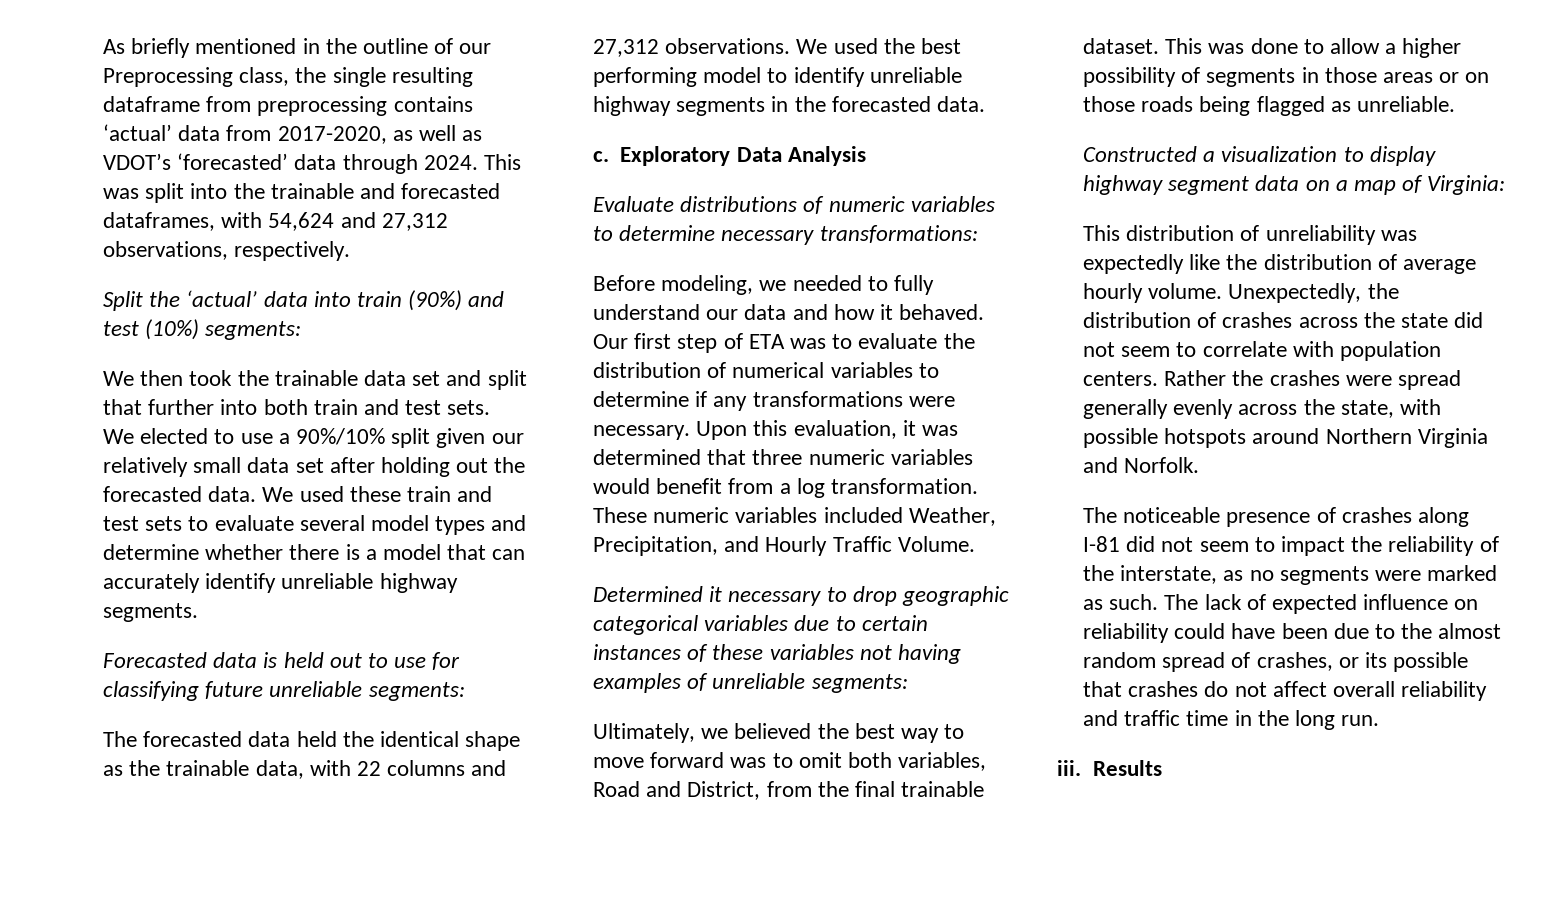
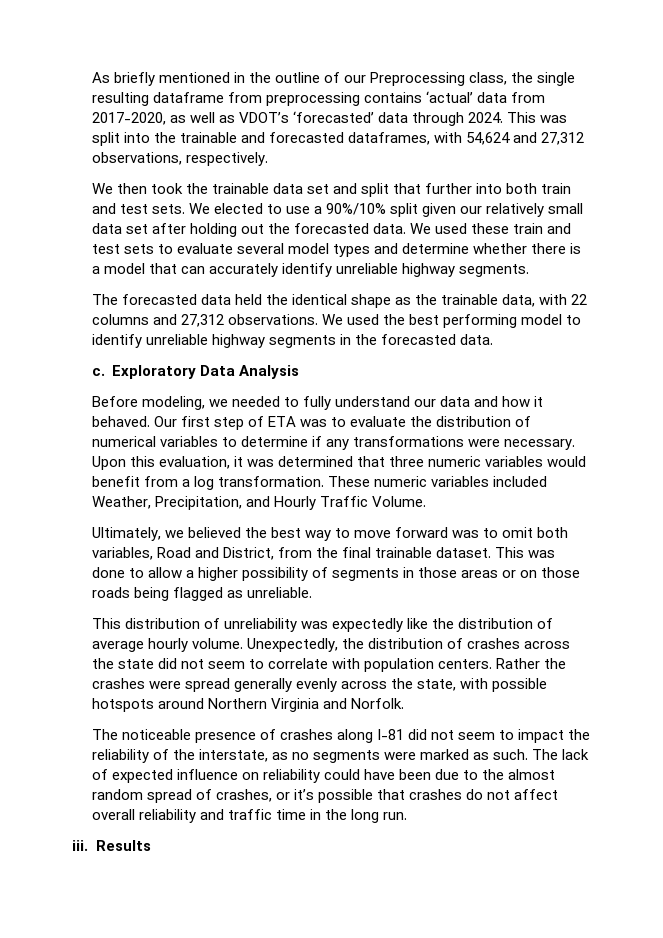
[102,290,505,311] [102,319,302,340] // Split the ‘actual’ data into train (90%) and test (10%) segments: -> (268, 159) none
[102,652,461,670] [102,681,465,701] // Forecasted data is held out to use for classifying future unreliable segments: -> (530, 270) none
[592,196,995,214] [592,225,978,245] // Evaluate distributions of numeric variables to determine necessary transformations: -> (300, 372) none
[592,586,1009,606] [592,615,928,635] [592,644,961,664] [592,673,908,693] // Determined it necessary to drop geographic categorical variables due to certain instances of these variables not having examples of unreliable segments: -> (426, 501) none
[1082,146,1436,166] [1082,175,1506,195] // Constructed a visualization to display highway segment data on a map of Virginia: -> (312, 592) none
[1364,652,1387,668] its -> [293,789,314,800] it’s

